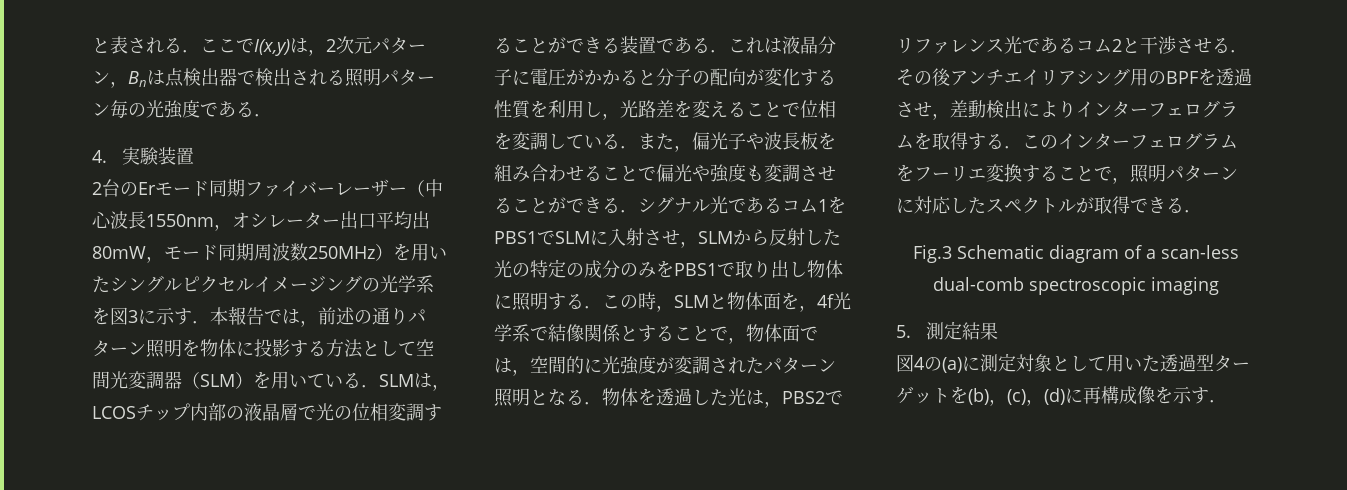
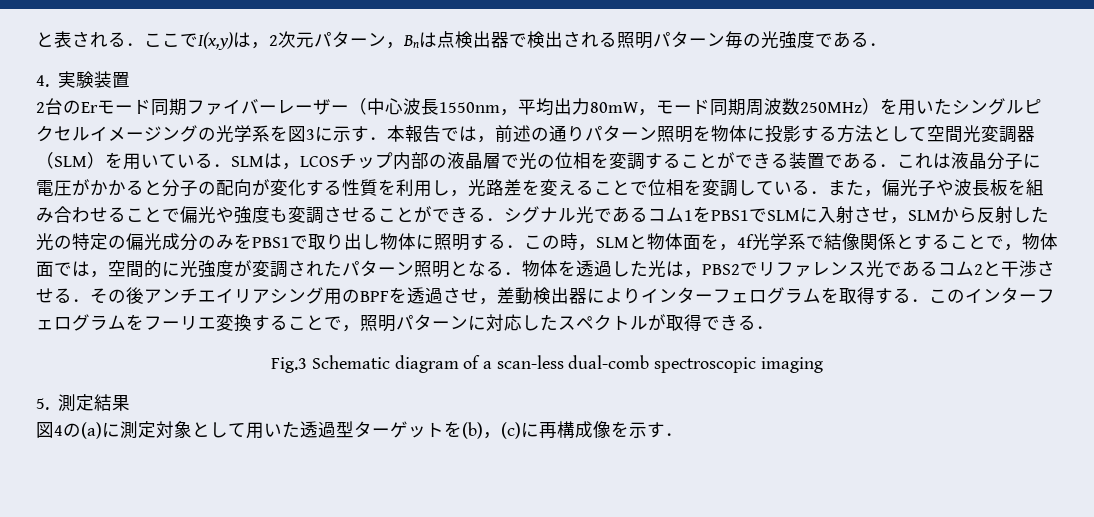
[232,211,430,229] オシレーター出口平均出 -> [518,98,590,116] 平均出力
(388, 412) none -> [591,152,609,168] を
(584, 270) none -> [126,233,162,251] 偏光
(1022, 109) none -> [569,288,587,304] 器
[1026,388,1065,406] ，(d) -> (521, 430) none

